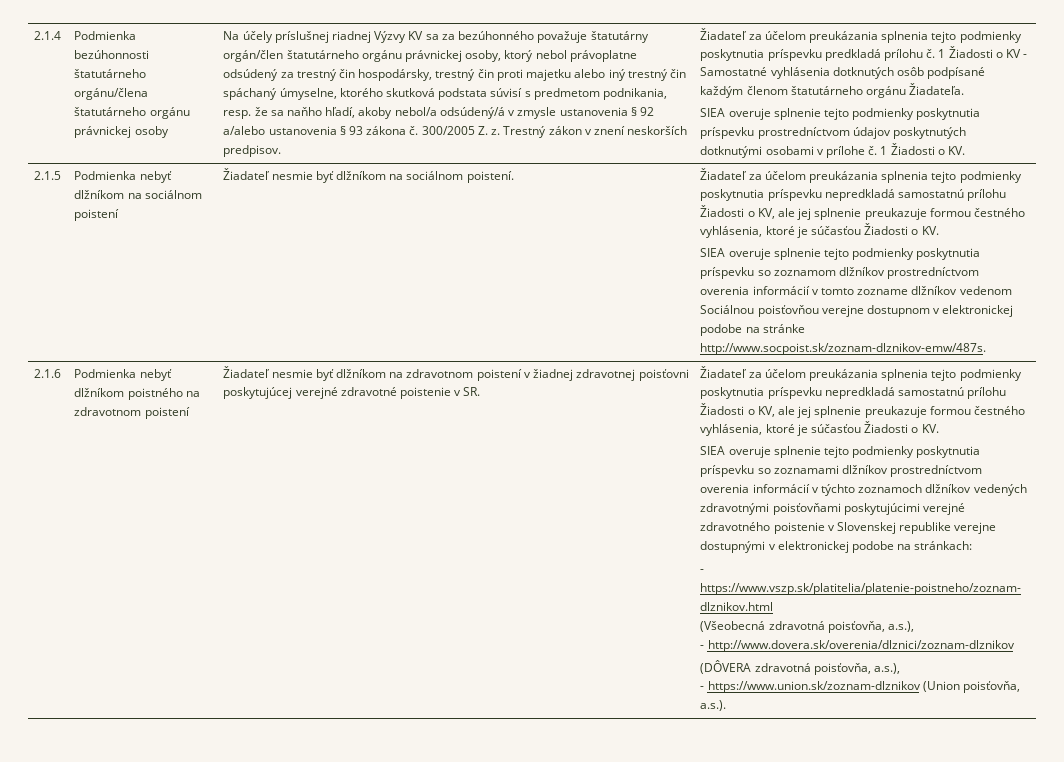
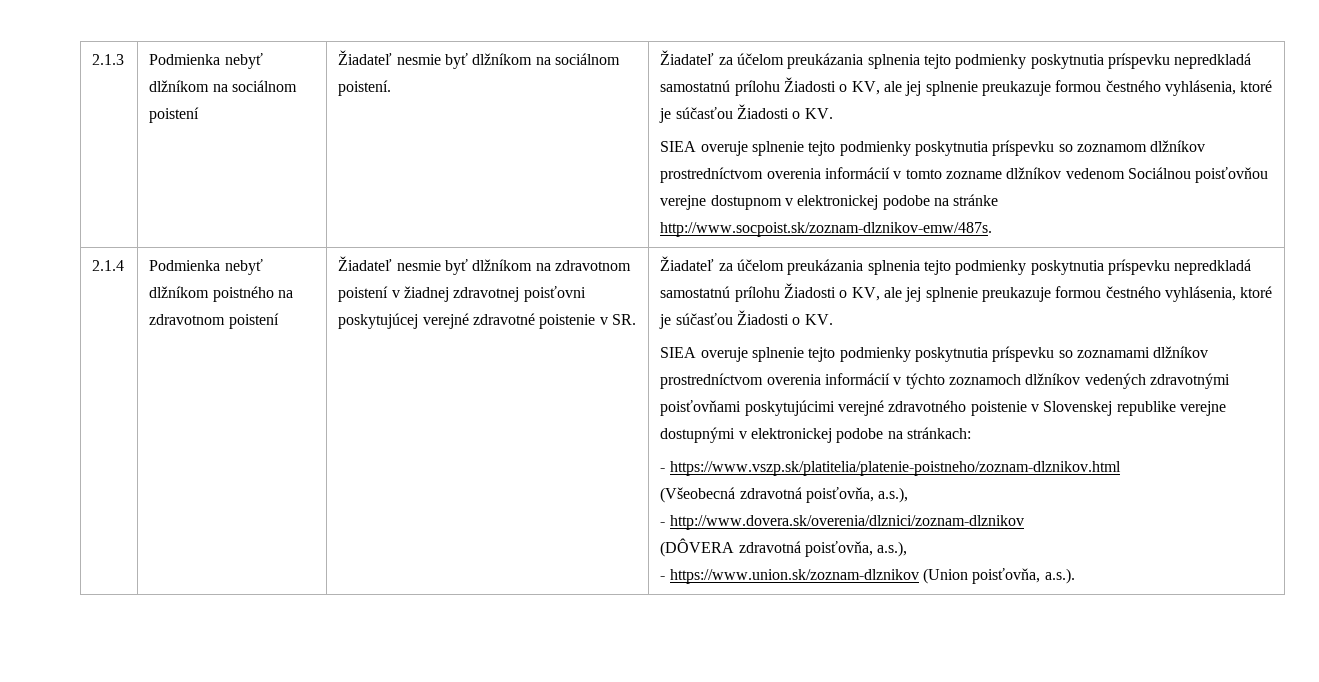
[34,31,62,40] [74,31,137,40] [74,50,150,59] [74,69,147,78] [74,88,149,100] [74,107,190,119] [74,126,169,138] [223,31,649,43] [223,50,637,62] [223,69,687,81] [223,88,668,100] [223,107,655,119] [223,126,688,138] [223,145,282,157] [700,28,1022,43] [700,46,1028,61] [700,67,986,79] [700,83,965,98] [700,108,981,120] [700,127,966,139] [700,143,966,158] [34,171,62,180] 2.1.4 | Podmienka bezúhonnosti štatutárneho orgánu/člena štatutárneho orgánu právnickej osoby | Na účely príslušnej riadnej Výzvy KV sa za bezúhonného považuje štatutárny orgán/člen štatutárneho orgánu právnickej osoby, ktorý nebol právoplatne odsúdený za trestný čin hospodársky, trestný čin proti majetku alebo iný trestný čin spáchaný úmyselne, ktorého skutková podstata súvisí s predmetom podnikania, resp. že sa naňho hľadí, akoby nebol/a odsúdený/á v zmysle ustanovenia § 92 a/alebo ustanovenia § 93 zákona č. 300/2005 Z. z. Trestný zákon v znení neskorších predpisov. | Žiadateľ za účelom preukázania splnenia tejto podmienky poskytnutia príspevku predkladá prílohu č. 1 Žiadosti o KV - Samostatné vyhlásenia dotknutých osôb podpísané každým členom štatutárneho orgánu Žiadateľa. // SIEA overuje splnenie tejto podmienky poskytnutia príspevku prostredníctvom údajov poskytnutých dotknutými osobami v prílohe č. 1 Žiadosti o KV. // 2.1.5 -> [92,54,125,65] 2.1.3
[34,369,62,378] 2.1.6 -> [92,260,125,271] 2.1.4

